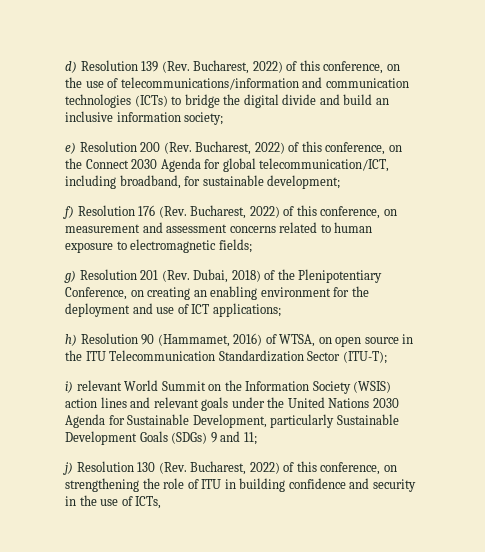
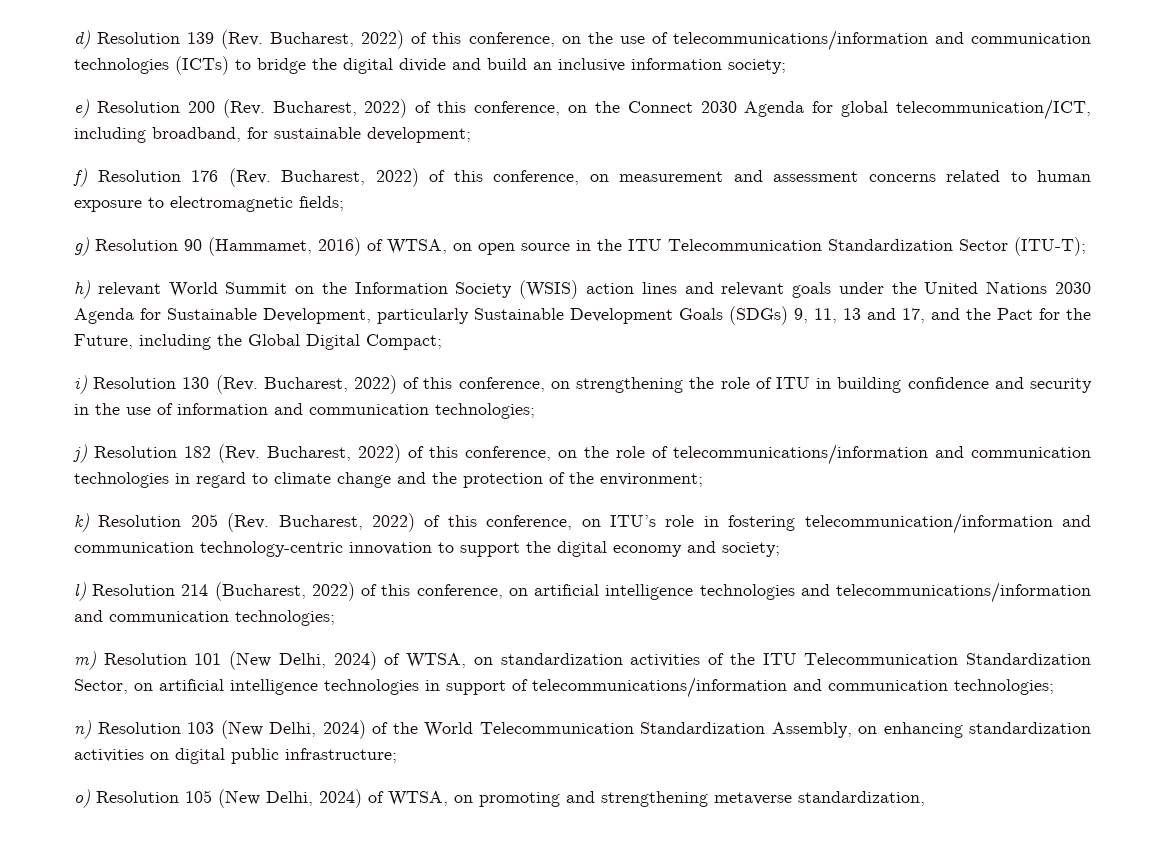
[140,269,383,283] [65,286,369,300] [65,303,281,317] [65,333,138,346] 201 (Rev. Dubai, 2018) of the Plenipotentiary Conference, on creating an enabling environment for the deployment and use of ICT applications; // h) Resolution -> (178, 245) none
[65,381,73,393] i) -> [74,280,90,299] h)
[210,431,257,445] [63,462,73,475] 9 and 11; // j) -> [794,308,1091,323] [74,334,442,350] [74,375,87,394] 9, 11, 13 and 17, and the Pact for the Future, including the Global Digital Compact; // i)
[135,496,162,509] ICTs, -> [177,403,535,419] [73,444,1091,465] [74,472,703,488] [74,513,1091,534] [74,541,780,557] [74,582,1092,603] [74,610,335,626] [74,651,1091,670] [74,677,1054,698] [74,720,1091,739] [74,748,397,764] [74,789,925,808] information and communication technologies; // j) Resolution 182 (Rev. Bucharest, 2022) of this conference, on the role of telecommunications/information and communication technologies in regard to climate change and the protection of the environment; // k) Resolution 205 (Rev. Bucharest, 2022) of this conference, on ITU’s role in fostering telecommunication/information and communication technology-centric innovation to support the digital economy and society; // l) Resolution 214 (Bucharest, 2022) of this conference, on artificial intelligence technologies and telecommunications/information and communication technologies; // m) Resolution 101 (New Delhi, 2024) of WTSA, on standardization activities of the ITU Telecommunication Standardization Sector, on artificial intelligence technologies in support of telecommunications/information and communication technologies; // n) Resolution 103 (New Delhi, 2024) of the World Telecommunication Standardization Assembly, on enhancing standardization activities on digital public infrastructure; // o) Resolution 105 (New Delhi, 2024) of WTSA, on promoting and strengthening metaverse standardization,

